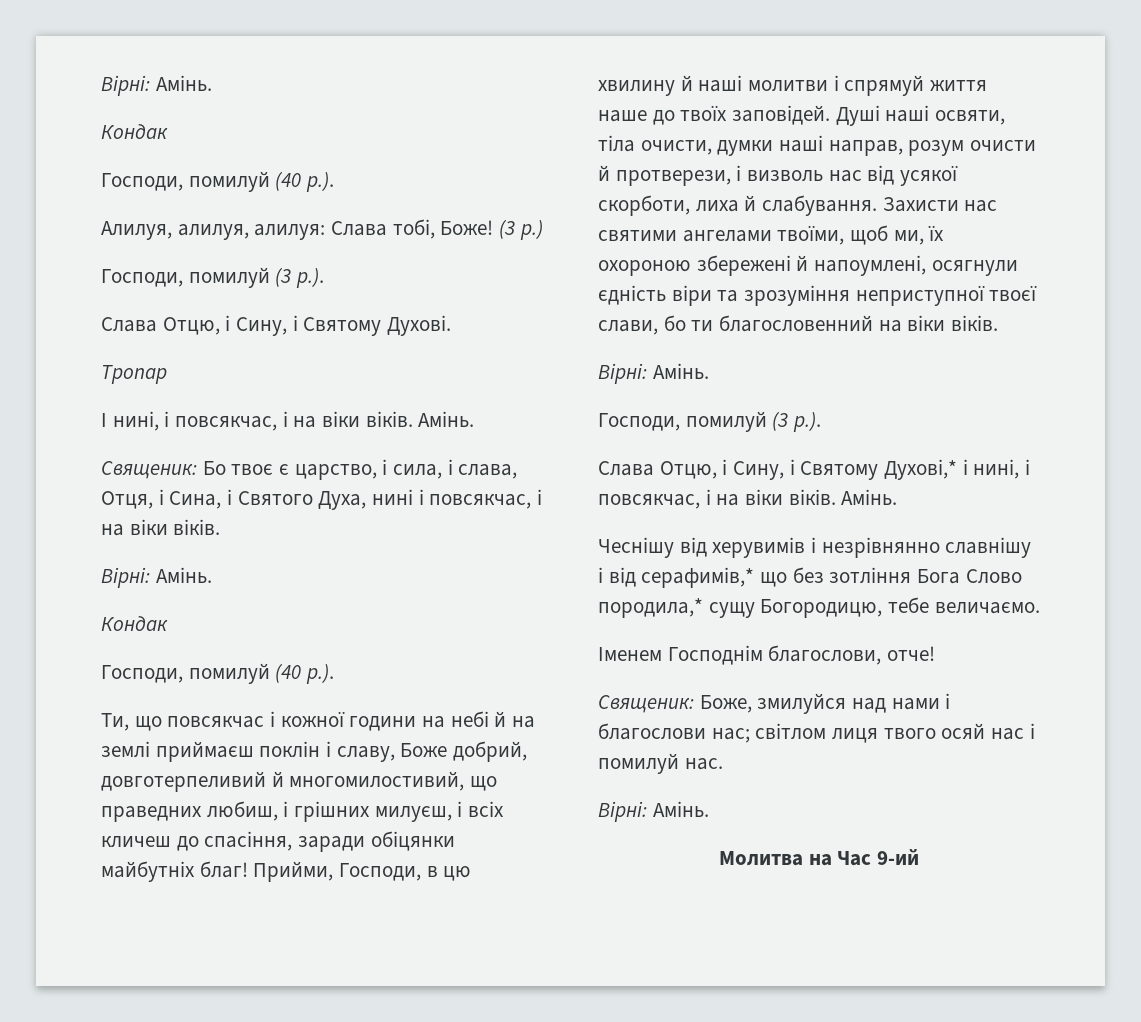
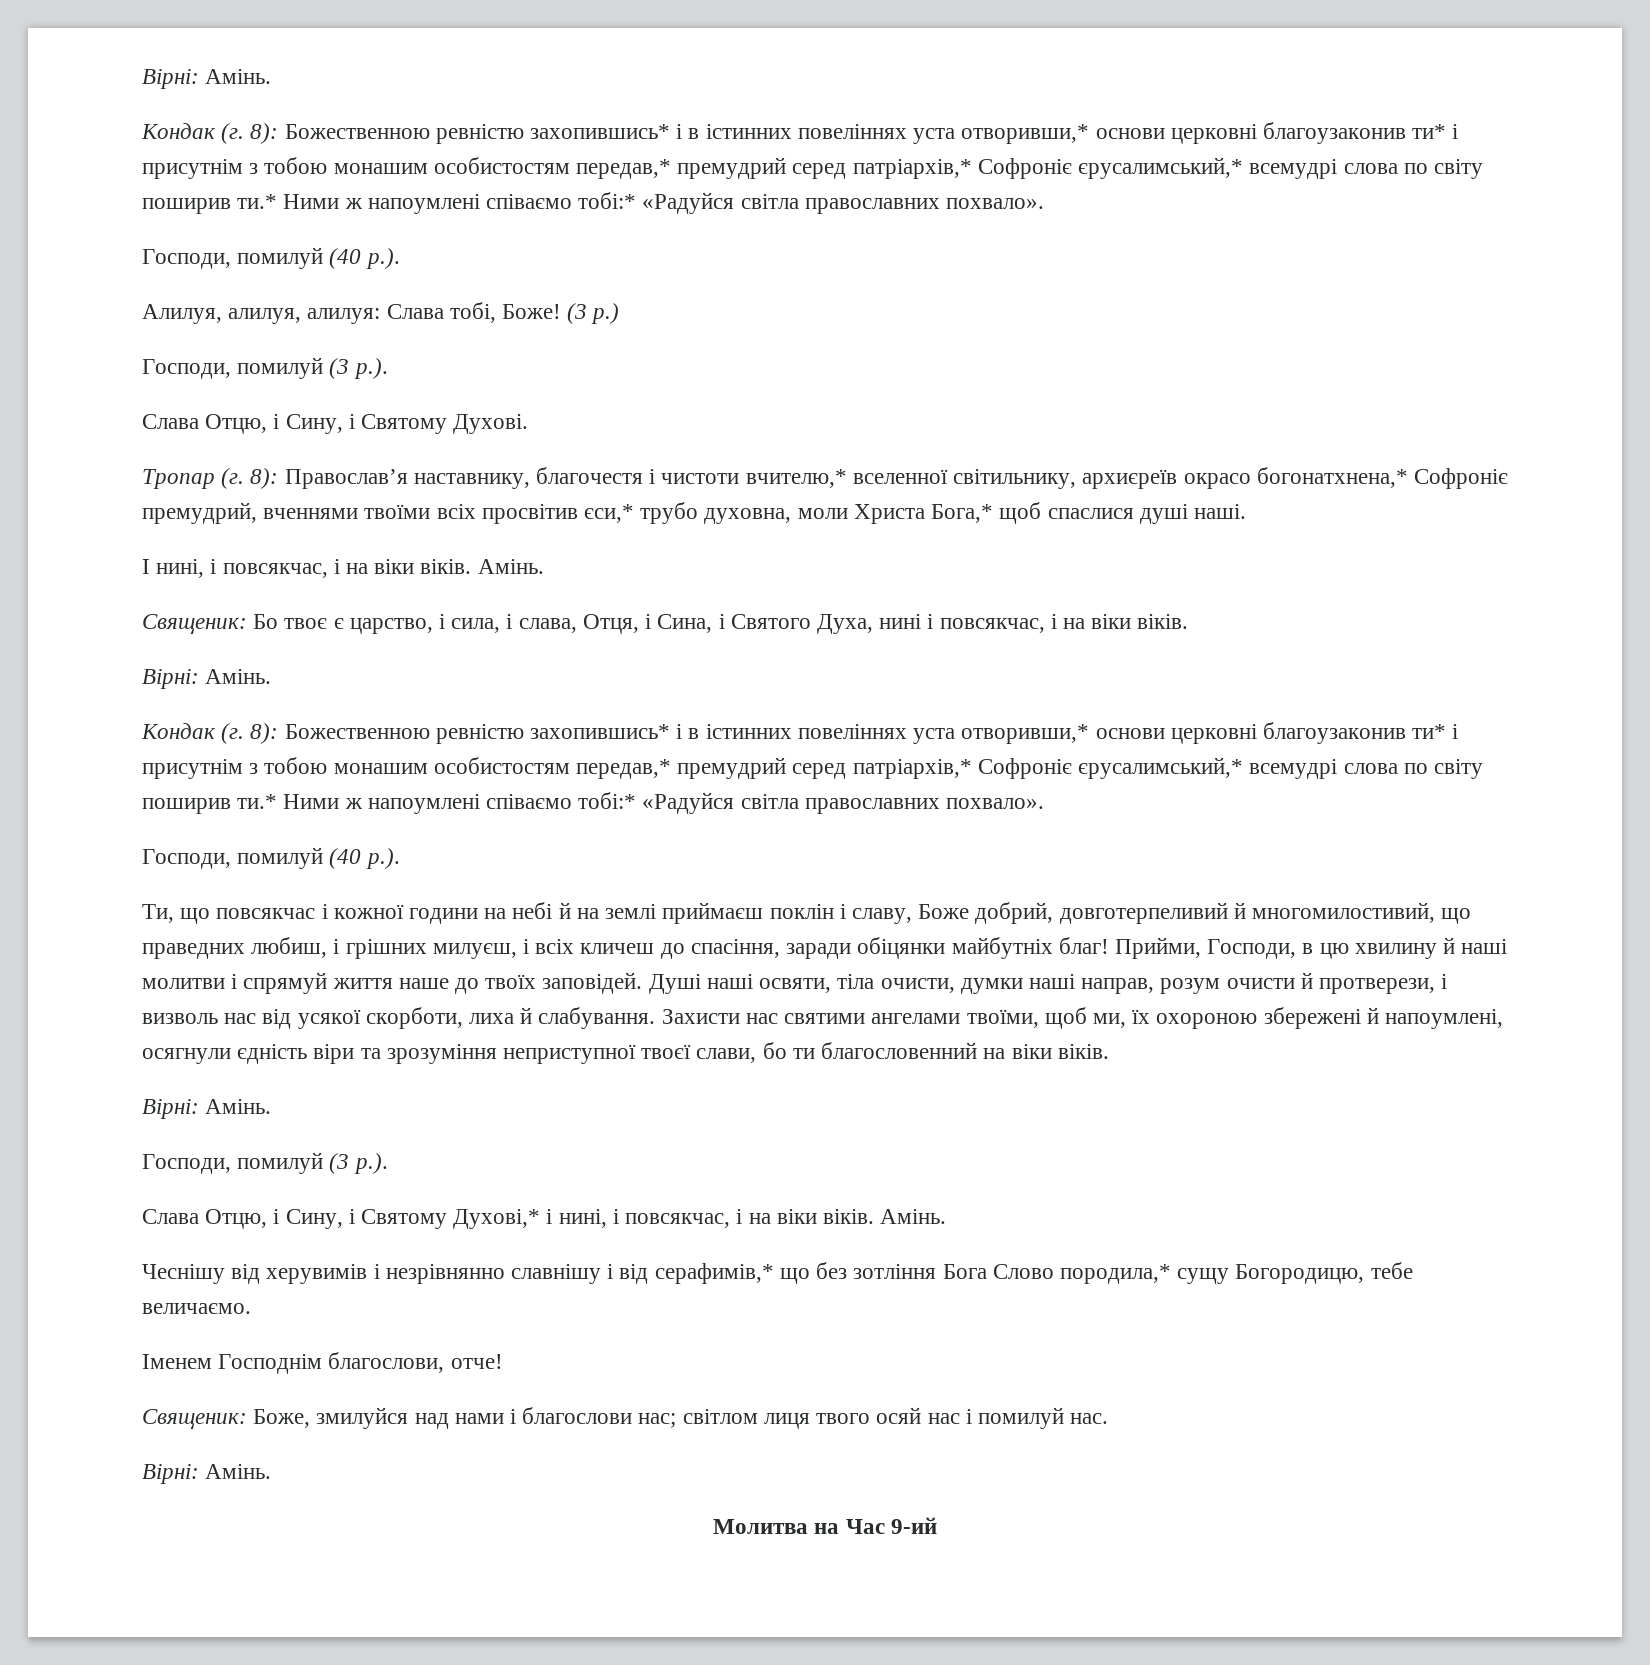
[101,75,212,96] [101,124,168,139] Вірні: Амінь. // Кондак -> [142,69,272,89] [141,122,1459,144] [142,157,1483,179] [142,192,1045,214] Вірні: Амінь. // Кондак (г. 8): Божественною ревністю захопившись* і в істинних повеліннях уста отворивши,* основи церковні благоузаконив ти* і присутнім з тобою монашим особистостям передав,* премудрий серед патріархів,* Софроніє єрусалимський,* всемудрі слова по світу поширив ти.* Ними ж напоумлені співаємо тобі:* «Радуйся світла православних похвало».
(167, 374) none -> [221,467,1508,489] [142,502,1246,524] (г. 8): Православ’я наставнику, благочестя і чистоти вчителю,* вселенної світильнику, архиєреїв окрасо богонатхнена,* Софроніє премудрий, вченнями твоїми всіх просвітив єси,* трубо духовна, моли Христа Бога,* щоб спаслися душі наші.
(168, 623) none -> [221,722,1459,744] [142,757,1483,779] [142,792,1045,814] (г. 8): Божественною ревністю захопившись* і в істинних повеліннях уста отворивши,* основи церковні благоузаконив ти* і присутнім з тобою монашим особистостям передав,* премудрий серед патріархів,* Софроніє єрусалимський,* всемудрі слова по світу поширив ти.* Ними ж напоумлені співаємо тобі:* «Радуйся світла православних похвало».

